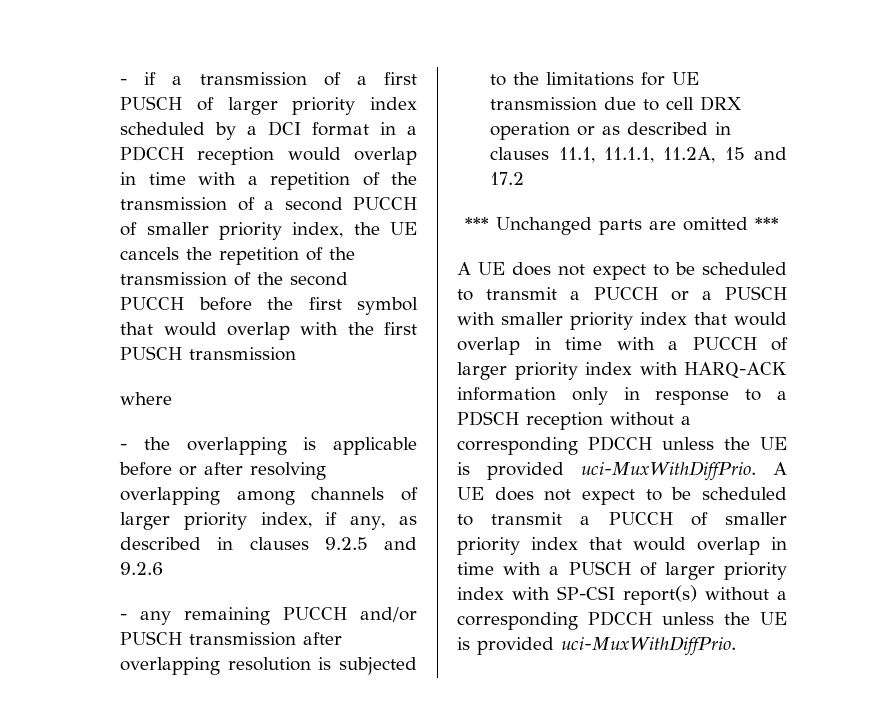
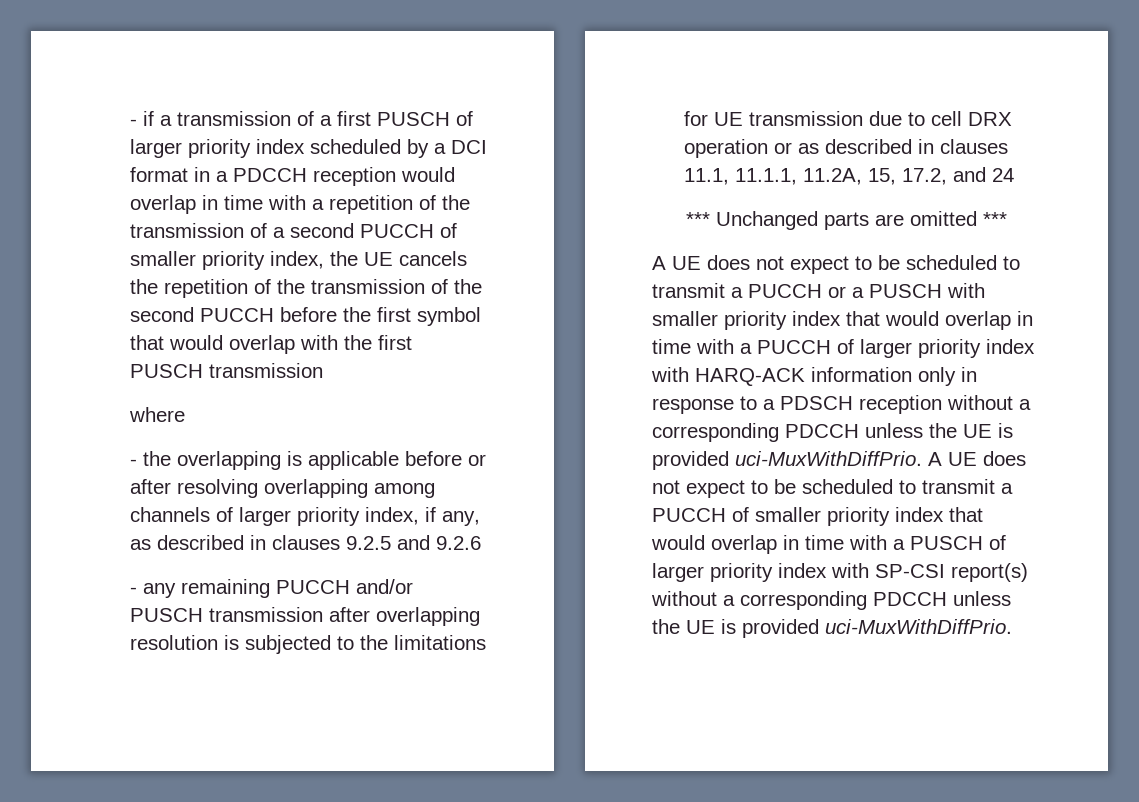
[724,147,787,160] [490,172,525,185] 15 and 17.2 -> [867,167,1014,185] 15, 17.2, and 24

